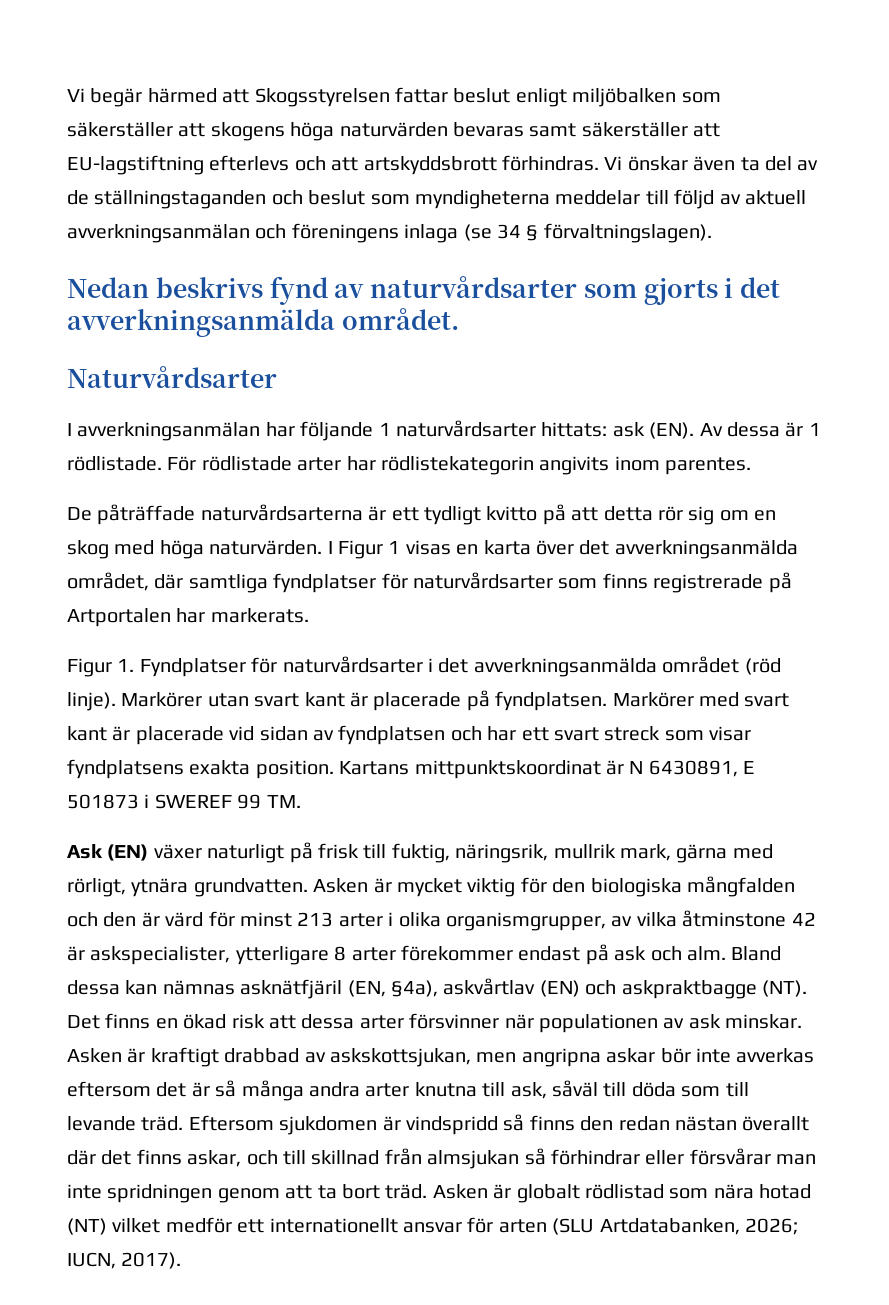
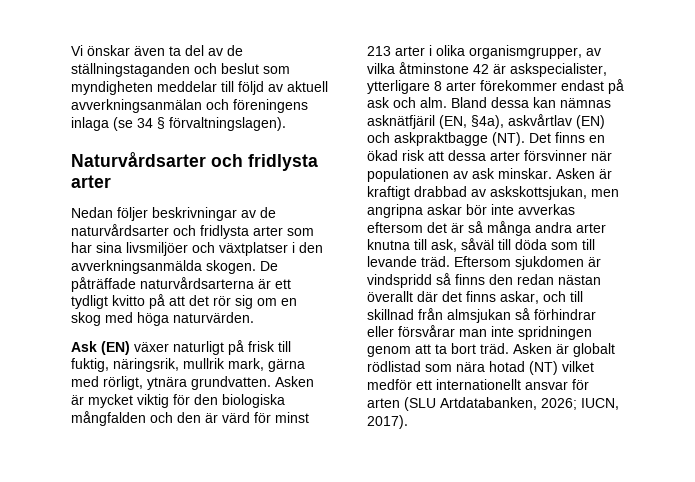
[67,87,721,107] [67,122,721,141] [67,155,623,175] Vi begär härmed att Skogsstyrelsen fattar beslut enligt miljöbalken som säkerställer att skogens höga naturvärden bevaras samt säkerställer att EU-lagstiftning efterlevs och att artskyddsbrott förhindras. Vi -> [71,45,83,56] Vi
[415,190,550,209] myndigheterna -> [71,81,153,95] myndigheten
[67,276,780,305] [67,308,459,337] [67,366,277,388] [67,420,821,441] [67,456,752,475] Nedan beskrivs fynd av naturvårdsarter som gjorts i det avverkningsanmälda området. // Naturvårdsarter // I avverkningsanmälan har följande 1 naturvårdsarter hittats: ask (EN). Av dessa är 1 rödlistade. För rödlistade arter har rödlistekategorin angivits inom parentes. // -> [71,152,318,171] [71,175,111,188] [71,207,276,221] [71,224,314,239] [71,242,323,256] [71,260,256,274] Naturvårdsarter och fridlysta arter // Nedan följer beskrivningar av de naturvårdsarter och fridlysta arter som har sina livsmiljöer och växtplatser i den avverkningsanmälda skogen.
[603,506,653,521] detta -> [189,295,209,306] det
[327,540,798,559] [67,572,792,593] [67,608,309,627] [67,656,781,677] [67,690,790,711] [67,725,752,745] [67,759,756,779] [67,794,301,809] I Figur 1 visas en karta över det avverkningsanmälda området, där samtliga fyndplatser för naturvårdsarter som finns registrerade på Artportalen har markerats. // Figur 1. Fyndplatser för naturvårdsarter i det avverkningsanmälda området (röd linje). Markörer utan svart kant är placerade på fyndplatsen. Markörer med svart kant är placerade vid sidan av fyndplatsen och har ett svart streck som visar fyndplatsens exakta position. Kartans mittpunktskoordinat är N 6430891, E 501873 i SWEREF 99 TM. -> (254, 317) none

